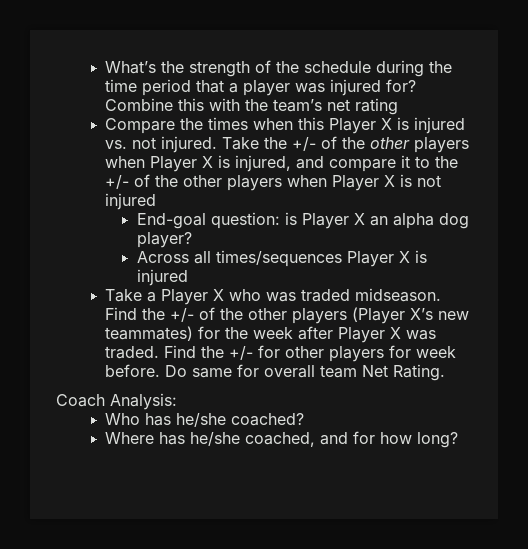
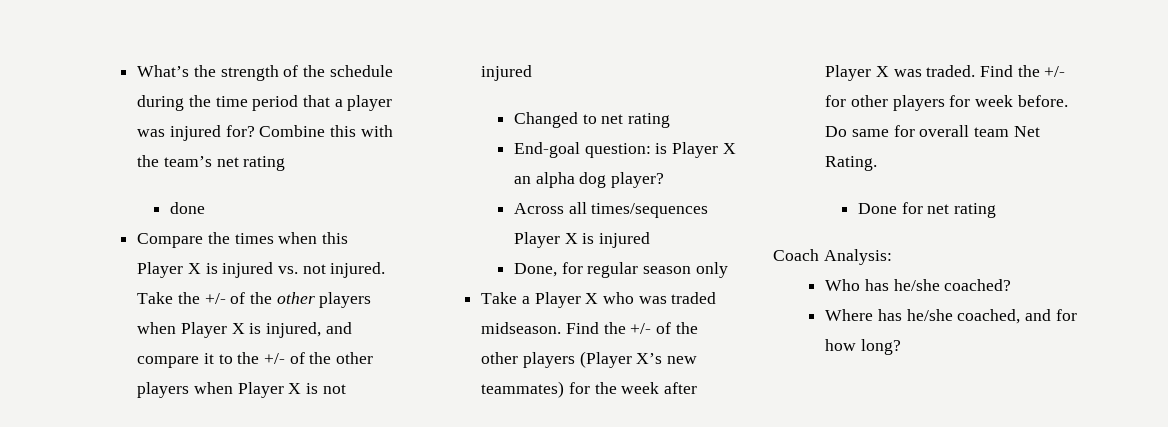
(399, 106) none -> [169,202,205,214] // done
(157, 201) none -> [513,112,671,128] // Changed to net rating
(188, 277) none -> [513,262,728,278] // Done, for regular season only
(446, 372) none -> [857,202,997,218] // Done for net rating

